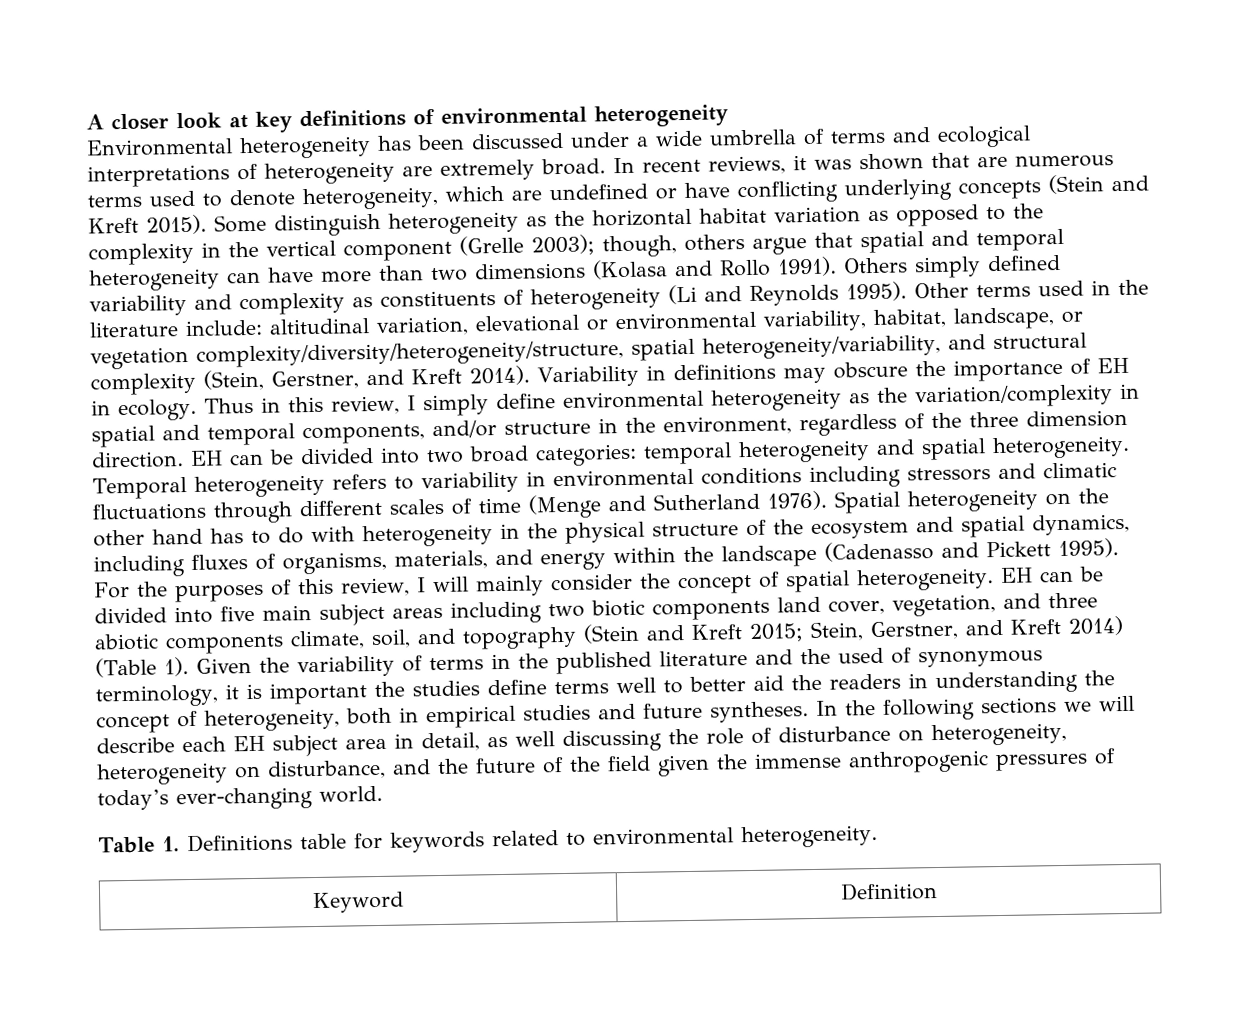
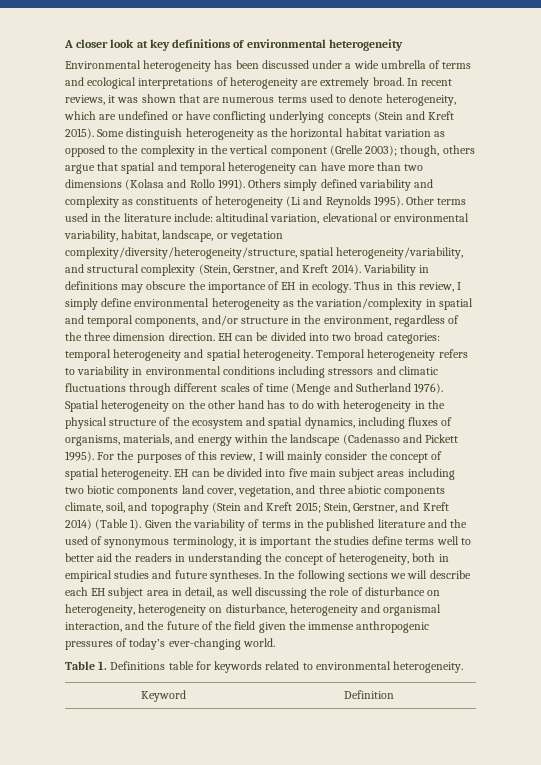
(386, 769) none -> [289,604,442,616] [65,622,122,632] heterogeneity and organismal interaction,

